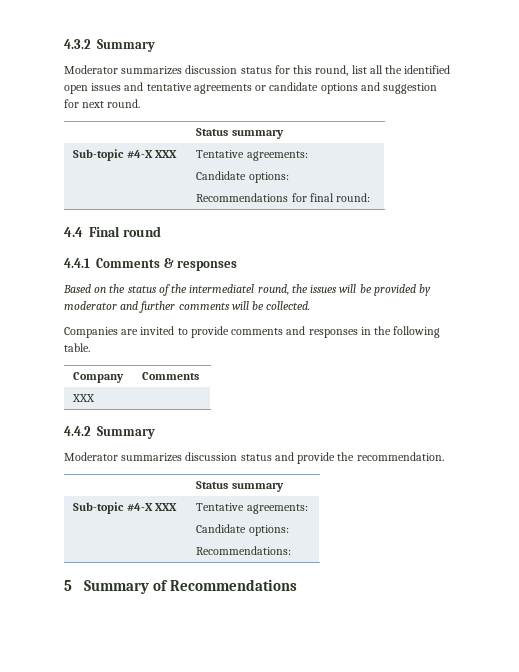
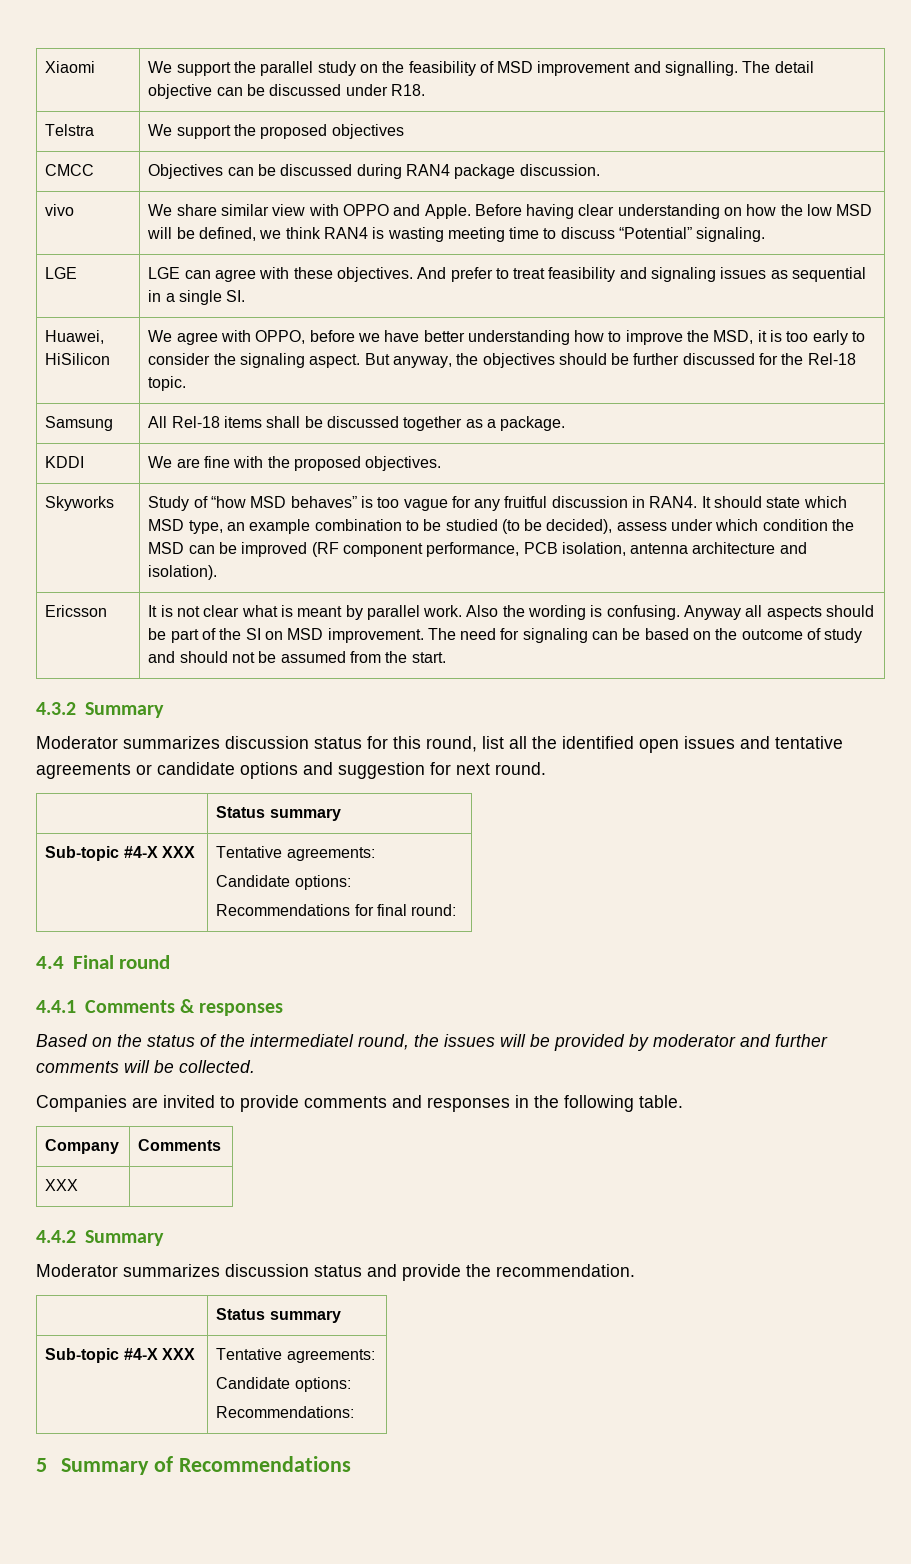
(64, 44) none -> [45,61,96,73] [148,61,814,76] [148,84,425,99] [45,124,95,136] [148,124,404,139] [45,164,95,176] [148,164,600,179] [45,204,75,216] [148,204,873,219] [147,227,766,242] [45,267,78,279] [148,267,867,282] [148,290,246,305] [45,330,105,344] [45,353,111,365] [148,330,866,345] [148,353,856,368] [148,376,187,391] [45,416,114,431] [148,416,566,431] [45,456,85,468] [148,456,442,471] [45,496,115,511] [148,496,847,511] [148,519,855,534] [148,542,807,557] [148,565,218,580] [45,605,108,617] [148,605,875,620] [148,628,863,643] [148,651,446,663] Xiaomi | We support the parallel study on the feasibility of MSD improvement and signalling. The detail objective can be discussed under R18. // Telstra | We support the proposed objectives // CMCC | Objectives can be discussed during RAN4 package discussion. // vivo | We share similar view with OPPO and Apple. Before having clear understanding on how the low MSD will be defined, we think RAN4 is wasting meeting time to discuss “Potential” signaling. // LGE | LGE can agree with these objectives. And prefer to treat feasibility and signaling issues as sequential in a single SI. // Huawei, HiSilicon | We agree with OPPO, before we have better understanding how to improve the MSD, it is too early to consider the signaling aspect. But anyway, the objectives should be further discussed for the Rel-18 topic. // Samsung | All Rel-18 items shall be discussed together as a package. // KDDI | We are fine with the proposed objectives. // Skyworks | Study of “how MSD behaves” is too vague for any fruitful discussion in RAN4. It should state which MSD type, an example combination to be studied (to be decided), assess under which condition the MSD can be improved (RF component performance, PCB isolation, antenna architecture and isolation). // Ericsson | It is not clear what is meant by parallel work. Also the wording is confusing. Anyway all aspects should be part of the SI on MSD improvement. The need for signaling can be based on the outcome of study and should not be assumed from the start. //

